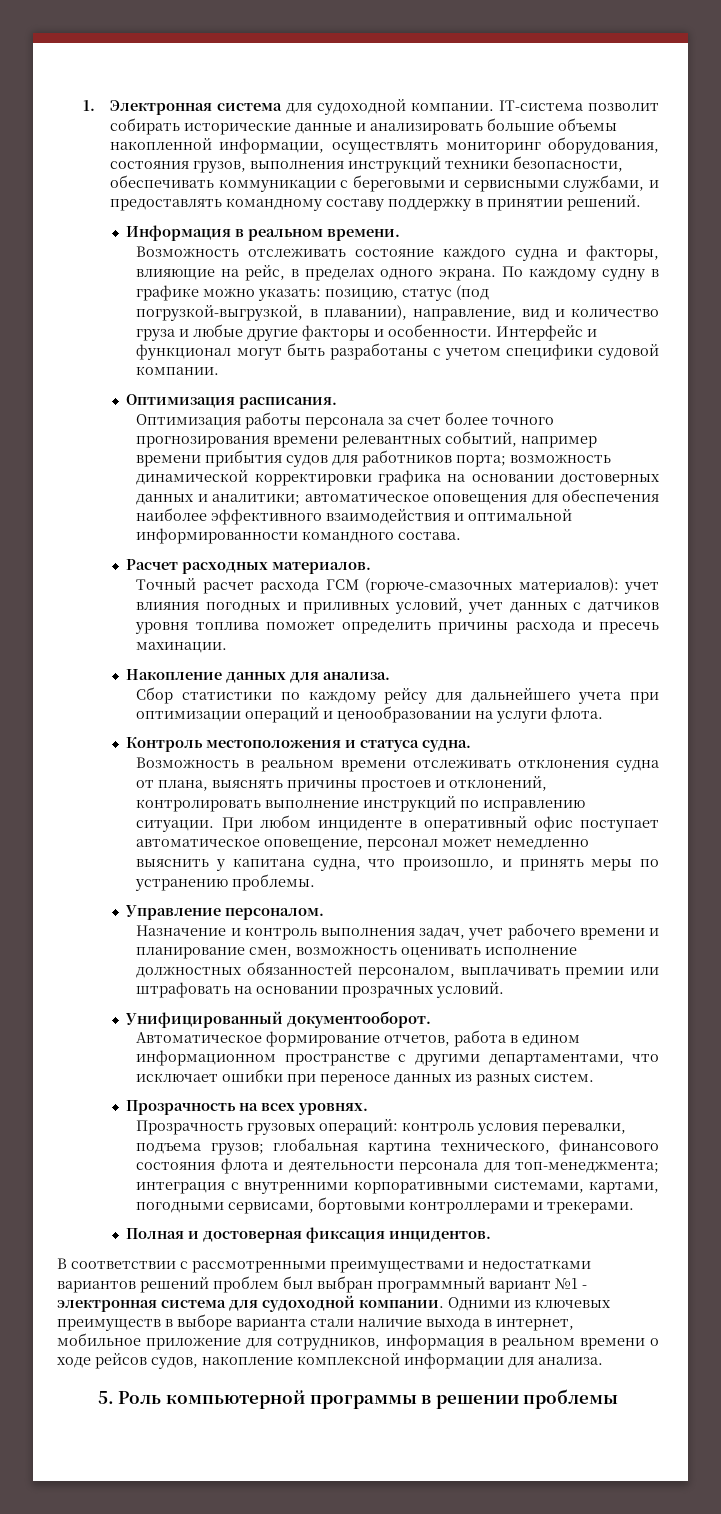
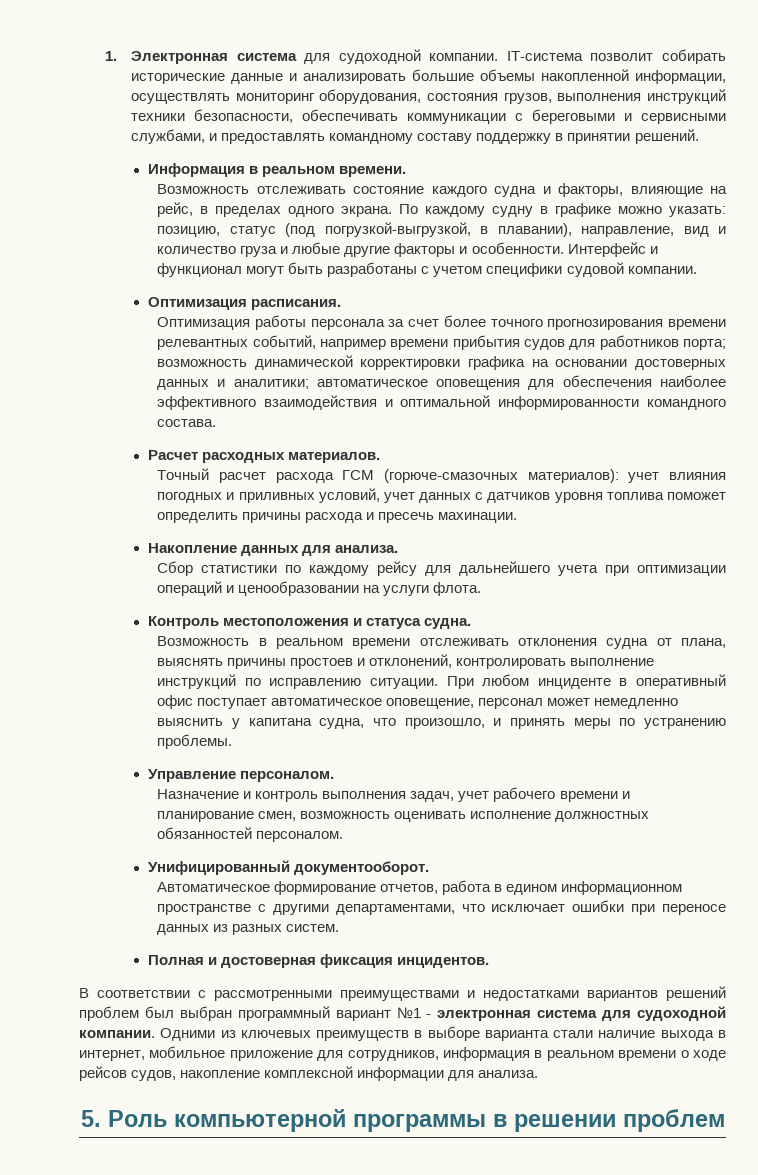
[357,967,659,979] [136,982,505,998] персоналом, выплачивать премии или штрафовать на основании прозрачных условий. -> [256,831,344,842] персоналом.
[125,1100,368,1115] [136,1119,627,1135] [136,1138,659,1155] [136,1158,659,1174] [136,1181,660,1194] [136,1197,635,1214] // Прозрачность на всех уровнях. // Прозрачность грузовых операций: контроль условия перевалки, подъема грузов; глобальная картина технического, финансового состояния флота и деятельности персонала для топ-менеджмента; интеграция с внутренними корпоративными системами, картами, погодными сервисами, бортовыми контроллерами и трекерами. -> (340, 928) none
[523,1389,619,1409] проблемы -> [622,1109,725,1132] проблем

